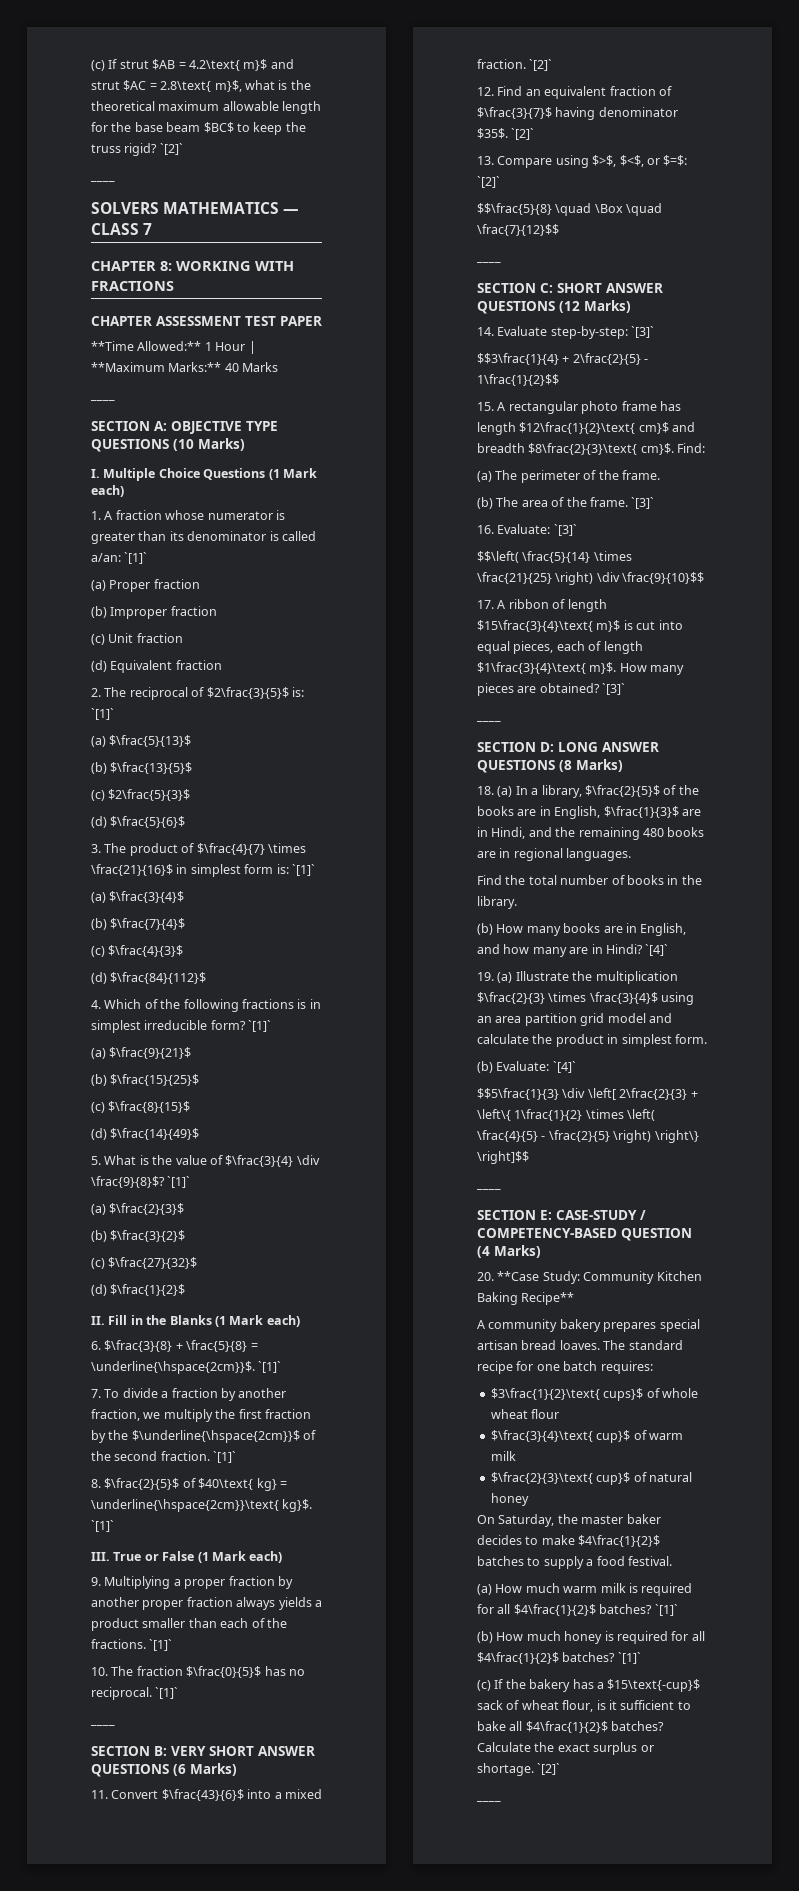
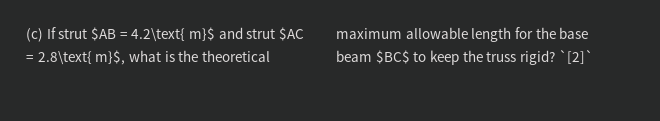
[90,180,115,182] [91,202,300,214] [91,223,153,235] [91,261,294,271] [91,281,174,291] [91,316,322,326] [91,341,256,354] [91,362,279,372] [90,399,115,401] [91,421,278,434] [91,438,245,452] [91,468,317,481] [91,485,124,497] [91,510,285,520] [91,531,316,544] [91,552,148,564] [91,579,200,592] [91,606,217,619] [91,633,183,645] [91,660,222,673] [91,687,304,700] [91,708,114,720] [91,735,192,747] [91,762,193,774] [91,789,191,801] [91,816,186,828] [91,843,306,856] [91,864,315,877] [91,891,185,903] [91,918,186,930] [91,945,184,957] [91,972,207,984] [91,999,321,1012] [91,1020,272,1033] [91,1047,192,1059] [91,1074,200,1086] [91,1101,191,1113] [91,1128,200,1140] [91,1155,320,1167] [91,1176,191,1188] [91,1203,185,1215] [91,1230,186,1242] [91,1257,198,1269] [91,1284,186,1296] [91,1315,300,1327] [91,1340,258,1352] [91,1361,282,1374] [91,1388,287,1401] [91,1409,311,1422] [91,1430,317,1443] [91,1451,237,1463] [91,1478,287,1491] [91,1499,313,1512] [91,1520,114,1532] [91,1551,283,1563] [91,1576,293,1589] [91,1597,322,1610] [91,1618,287,1631] [91,1639,173,1651] [91,1666,305,1678] [91,1687,179,1700] [90,1724,115,1726] [91,1746,315,1756] [91,1763,237,1777] [91,1789,322,1801] [477,59,553,71] [477,86,672,99] [477,107,678,120] [477,128,535,140] [477,155,688,168] [477,176,500,188] [477,203,663,216] [477,224,559,236] [476,261,501,263] [477,283,663,293] [477,300,631,314] [477,326,655,339] [477,353,649,365] [477,374,559,386] [477,401,681,414] [477,422,696,435] [477,443,706,455] [477,470,660,483] [477,497,655,509] [477,524,577,536] [477,551,632,563] [477,572,705,585] [477,599,607,612] [477,620,683,632] [477,641,643,654] [477,662,685,675] [477,683,626,696] [476,720,501,722] [477,742,659,752] [477,759,623,773] [477,785,699,798] [477,806,701,819] [477,827,705,840] [477,848,632,861] [477,875,702,885] [477,896,517,909] [477,923,687,936] [477,944,669,957] [477,971,678,984] [477,992,695,1005] [477,1013,672,1026] [477,1034,707,1047] [477,1061,576,1073] [477,1088,698,1100] [477,1109,656,1121] [477,1130,699,1143] [477,1151,529,1164] [476,1188,501,1190] [477,1210,646,1220] [477,1228,692,1241] [477,1245,541,1258] [477,1271,702,1284] [477,1292,575,1305] [477,1319,700,1332] [477,1340,683,1350] [477,1361,653,1374] [490,1388,698,1401] [490,1409,560,1419] [490,1430,683,1443] [490,1451,516,1461] [490,1472,692,1485] [490,1493,529,1506] [477,1514,661,1527] [477,1535,661,1547] [477,1556,672,1569] [477,1583,693,1596] [477,1604,678,1616] [477,1631,705,1644] [477,1652,641,1664] [477,1679,701,1692] [477,1700,691,1712] [477,1721,665,1733] [477,1742,654,1755] [477,1763,561,1776] [476,1800,501,1802] // ____ // SOLVERS MATHEMATICS — CLASS 7 // CHAPTER 8: WORKING WITH FRACTIONS // CHAPTER ASSESSMENT TEST PAPER // **Time Allowed:** 1 Hour | **Maximum Marks:** 40 Marks // ____ // SECTION A: OBJECTIVE TYPE QUESTIONS (10 Marks) // I. Multiple Choice Questions (1 Mark each) // 1. A fraction whose numerator is greater than its denominator is called a/an: `[1]` // (a) Proper fraction // (b) Improper fraction // (c) Unit fraction // (d) Equivalent fraction // 2. The reciprocal of $2\frac{3}{5}$ is: `[1]` // (a) $\frac{5}{13}$ // (b) $\frac{13}{5}$ // (c) $2\frac{5}{3}$ // (d) $\frac{5}{6}$ // 3. The product of $\frac{4}{7} \times \frac{21}{16}$ in simplest form is: `[1]` // (a) $\frac{3}{4}$ // (b) $\frac{7}{4}$ // (c) $\frac{4}{3}$ // (d) $\frac{84}{112}$ // 4. Which of the following fractions is in simplest irreducible form? `[1]` // (a) $\frac{9}{21}$ // (b) $\frac{15}{25}$ // (c) $\frac{8}{15}$ // (d) $\frac{14}{49}$ // 5. What is the value of $\frac{3}{4} \div \frac{9}{8}$? `[1]` // (a) $\frac{2}{3}$ // (b) $\frac{3}{2}$ // (c) $\frac{27}{32}$ // (d) $\frac{1}{2}$ // II. Fill in the Blanks (1 Mark each) // 6. $\frac{3}{8} + \frac{5}{8} = \underline{\hspace{2cm}}$. `[1]` // 7. To divide a fraction by another fraction, we multiply the first fraction by the $\underline{\hspace{2cm}}$ of the second fraction. `[1]` // 8. $\frac{2}{5}$ of $40\text{ kg} = \underline{\hspace{2cm}}\text{ kg}$. `[1]` // III. True or False (1 Mark each) // 9. Multiplying a proper fraction by another proper fraction always yields a product smaller than each of the fractions. `[1]` // 10. The fraction $\frac{0}{5}$ has no reciprocal. `[1]` // ____ // SECTION B: VERY SHORT ANSWER QUESTIONS (6 Marks) // 11. Convert $\frac{43}{6}$ into a mixed fraction. `[2]` // 12. Find an equivalent fraction of $\frac{3}{7}$ having denominator $35$. `[2]` // 13. Compare using $>$, $<$, or $=$: `[2]` // $$\frac{5}{8} \quad \Box \quad \frac{7}{12}$$ // ____ // SECTION C: SHORT ANSWER QUESTIONS (12 Marks) // 14. Evaluate step-by-step: `[3]` // $$3\frac{1}{4} + 2\frac{2}{5} - 1\frac{1}{2}$$ // 15. A rectangular photo frame has length $12\frac{1}{2}\text{ cm}$ and breadth $8\frac{2}{3}\text{ cm}$. Find: // (a) The perimeter of the frame. // (b) The area of the frame. `[3]` // 16. Evaluate: `[3]` // $$\left( \frac{5}{14} \times \frac{21}{25} \right) \div \frac{9}{10}$$ // 17. A ribbon of length $15\frac{3}{4}\text{ m}$ is cut into equal pieces, each of length $1\frac{3}{4}\text{ m}$. How many pieces are obtained? `[3]` // ____ // SECTION D: LONG ANSWER QUESTIONS (8 Marks) // 18. (a) In a library, $\frac{2}{5}$ of the books are in English, $\frac{1}{3}$ are in Hindi, and the remaining 480 books are in regional languages. // Find the total number of books in the library. // (b) How many books are in English, and how many are in Hindi? `[4]` // 19. (a) Illustrate the multiplication $\frac{2}{3} \times \frac{3}{4}$ using an area partition grid model and calculate the product in simplest form. // (b) Evaluate: `[4]` // $$5\frac{1}{3} \div \left[ 2\frac{2}{3} + \left\{ 1\frac{1}{2} \times \left( \frac{4}{5} - \frac{2}{5} \right) \right\} \right]$$ // ____ // SECTION E: CASE-STUDY / COMPETENCY-BASED QUESTION (4 Marks) // 20. **Case Study: Community Kitchen Baking Recipe** // A community bakery prepares special artisan bread loaves. The standard recipe for one batch requires: // $3\frac{1}{2}\text{ cups}$ of whole wheat flour // $\frac{3}{4}\text{ cup}$ of warm milk // $\frac{2}{3}\text{ cup}$ of natural honey // On Saturday, the master baker decides to make $4\frac{1}{2}$ batches to supply a food festival. // (a) How much warm milk is required for all $4\frac{1}{2}$ batches? `[1]` // (b) How much honey is required for all $4\frac{1}{2}$ batches? `[1]` // (c) If the bakery has a $15\text{-cup}$ sack of wheat flour, is it sufficient to bake all $4\frac{1}{2}$ batches? Calculate the exact surplus or shortage. `[2]` // ____ -> (593, 57) none

